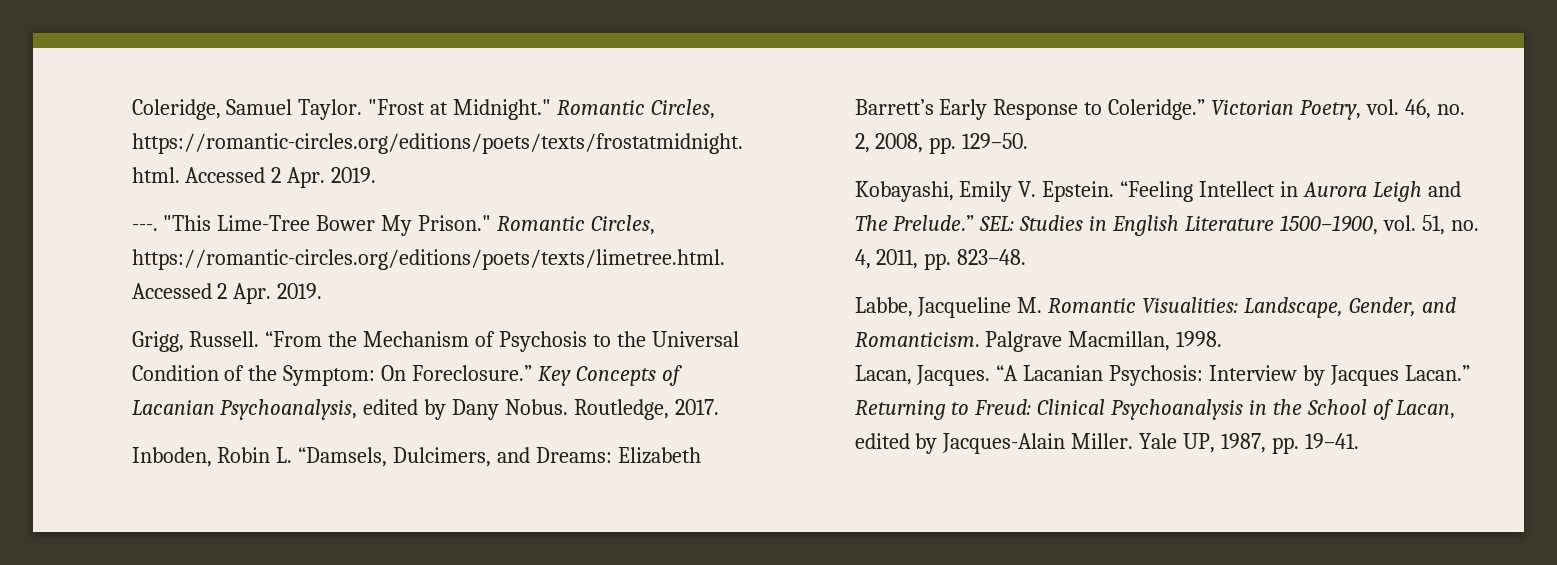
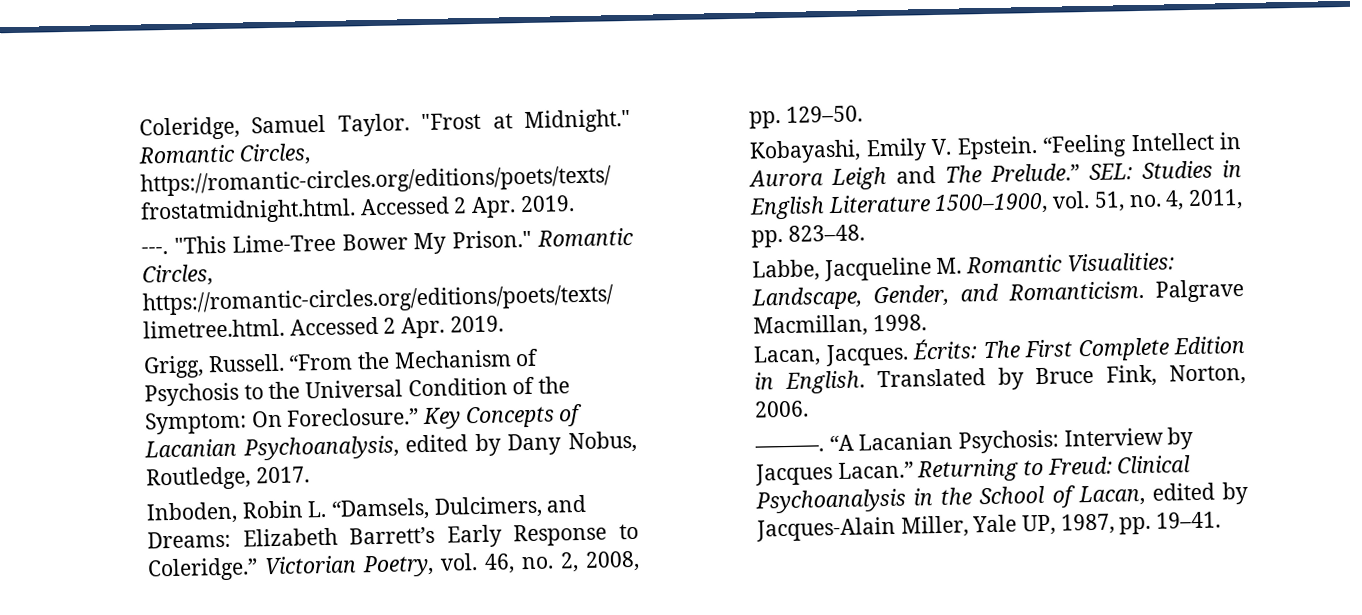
[505,399,569,415] Nobus. -> [567,430,637,454] Nobus,
(991, 375) none -> [912,335,1245,362] [754,363,1246,394] [754,400,810,418] [754,445,825,453] Écrits: The First Complete Edition in English. Translated by Bruce Fink, Norton, 2006. // ———.
[1071,433,1134,449] Miller. -> [900,515,969,538] Miller,

